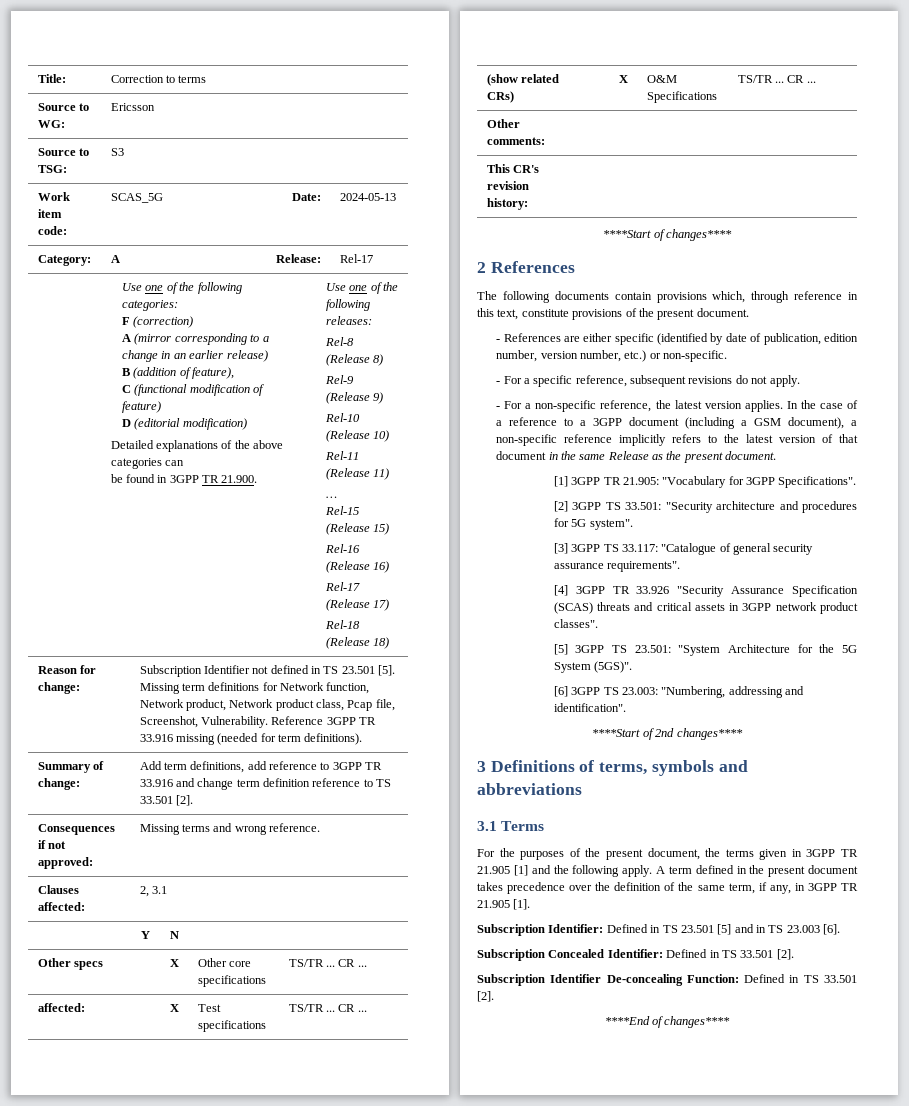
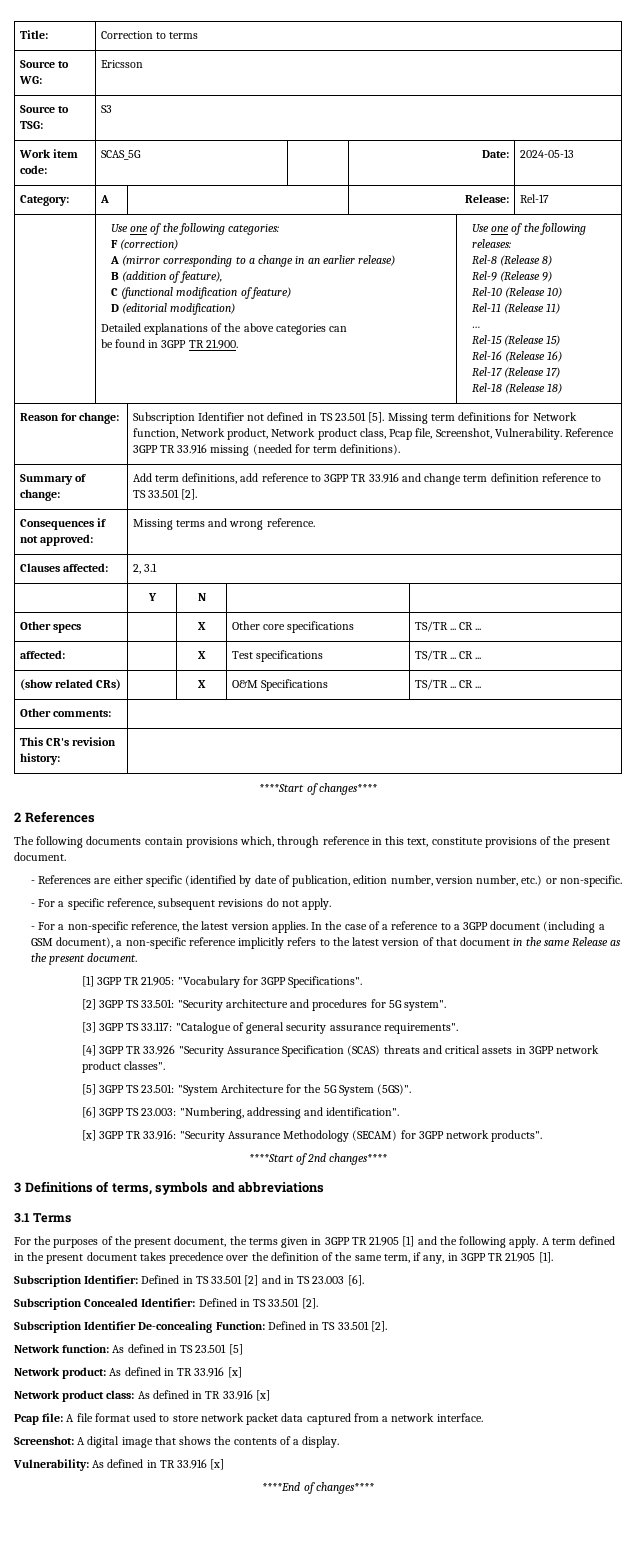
(626, 707) none -> [81,1130,543,1142] // [x] 3GPP TR 33.916: "Security Assurance Methodology (SECAM) for 3GPP network products".
[680,924,732,935] 23.501 [5] -> [211,1275,259,1286] 33.501 [2]
(494, 996) none -> [14,1344,243,1355] [14,1367,242,1379] [14,1390,270,1402] [14,1413,483,1425] [14,1436,340,1448] [13,1459,225,1471] // Network function: As defined in TS 23.501 [5] // Network product: As defined in TR 33.916 [x] // Network product class: As defined in TR 33.916 [x] // Pcap file: A file format used to store network packet data captured from a network interface. // Screenshot: A digital image that shows the contents of a display. // Vulnerability: As defined in TR 33.916 [x]

